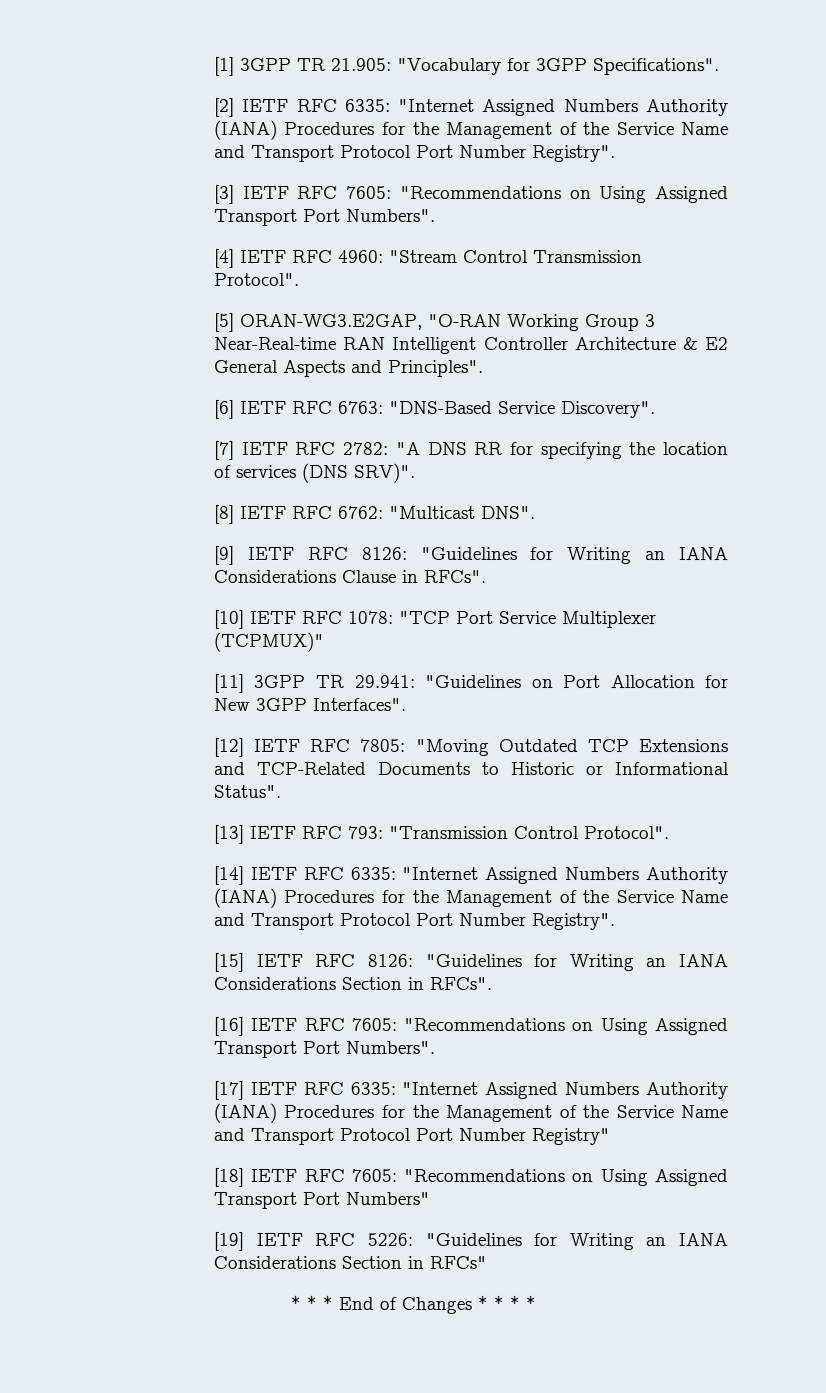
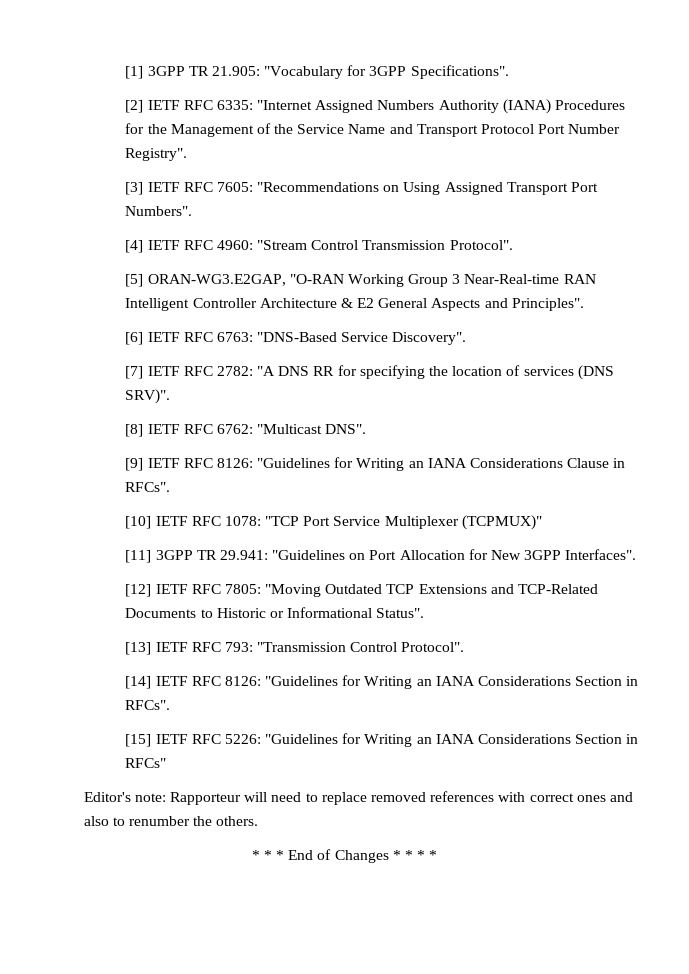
[349,866,728,885] [212,887,729,908] [212,912,615,931] [212,952,356,972] 6335: "Internet Assigned Numbers Authority (IANA) Procedures for the Management of the Service Name and Transport Protocol Port Number Registry". // [15] IETF RFC -> (221, 681) none
[212,1016,728,1036] [212,1040,435,1058] [212,1080,728,1100] [212,1102,729,1123] [212,1127,610,1146] [212,1167,728,1187] [212,1191,430,1209] [212,1231,244,1251] [16] IETF RFC 7605: "Recommendations on Using Assigned Transport Port Numbers". // [17] IETF RFC 6335: "Internet Assigned Numbers Authority (IANA) Procedures for the Management of the Service Name and Transport Protocol Port Number Registry" // [18] IETF RFC 7605: "Recommendations on Using Assigned Transport Port Numbers" // [19] -> [125,734,152,747] [15]
(487, 1263) none -> [83,791,633,805] [83,816,259,826] // Editor's note: Rapporteur will need to replace removed references with correct ones and also to renumber the others.

